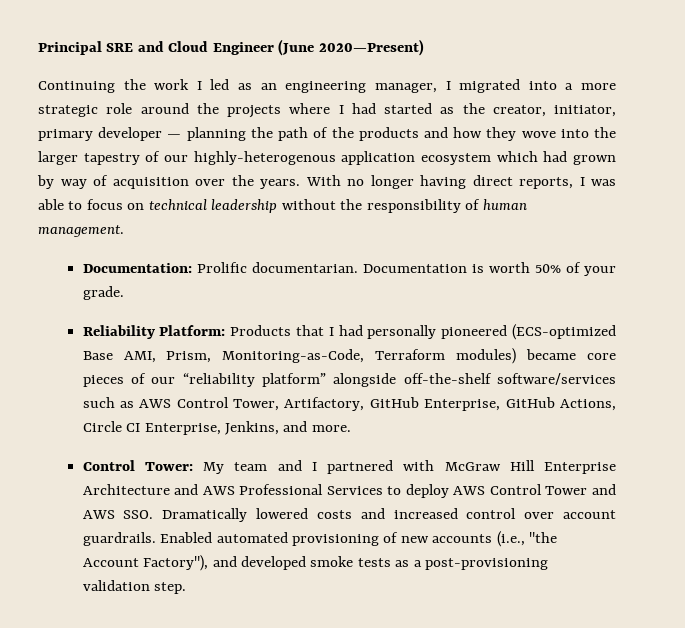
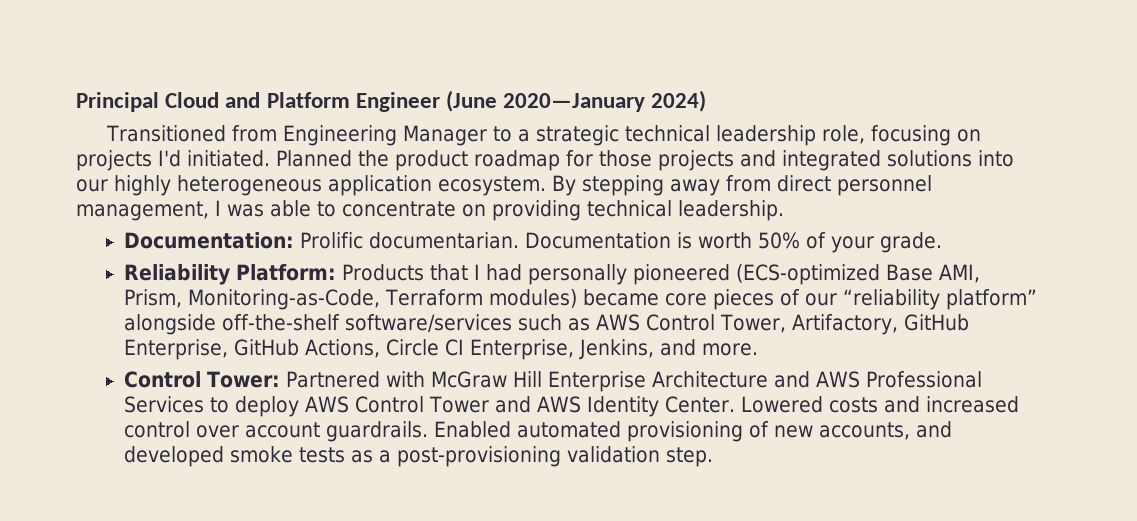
[106,39,424,56] [38,79,617,93] [38,103,616,118] [38,127,616,141] [38,151,616,165] [37,175,616,189] [38,199,527,213] [38,225,124,237] SRE and Cloud Engineer (June 2020—Present) // Continuing the work I led as an engineering manager, I migrated into a more strategic role around the projects where I had started as the creator, initiator, primary developer — planning the path of the products and how they wove into the larger tapestry of our highly-heterogenous application ecosystem which had grown by way of acquisition over the years. With no longer having direct reports, I was able to focus on technical leadership without the responsibility of human management. -> [165,90,707,112] [105,125,981,146] [76,150,1014,171] [76,175,932,196] [76,200,784,221] Cloud and Platform Engineer (June 2020—January 2024) // Transitioned from Engineering Manager to a strategic technical leadership role, focusing on projects I'd initiated. Planned the product roadmap for those projects and integrated solutions into our highly heterogeneous application ecosystem. By stepping away from direct personnel management, I was able to concentrate on providing technical leadership.
[203,460,394,474] My team and I partnered -> [286,371,381,388] Partnered
[123,508,309,522] SSO. Dramatically lowered -> [587,396,824,417] Identity Center. Lowered
[432,531,558,547] [82,555,209,571] accounts (i.e., "the Account Factory"), -> [819,422,911,440] accounts,

